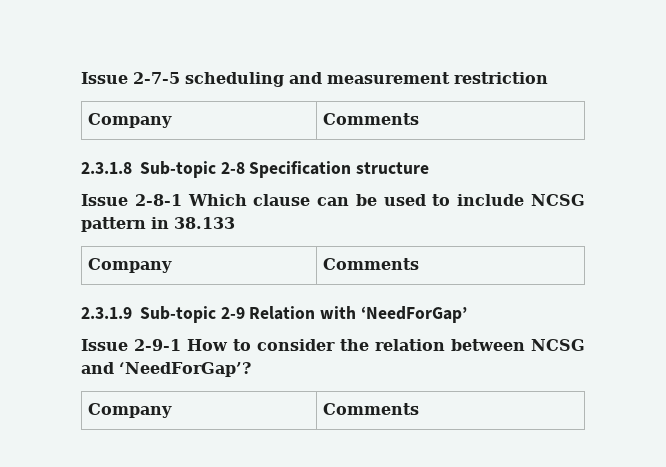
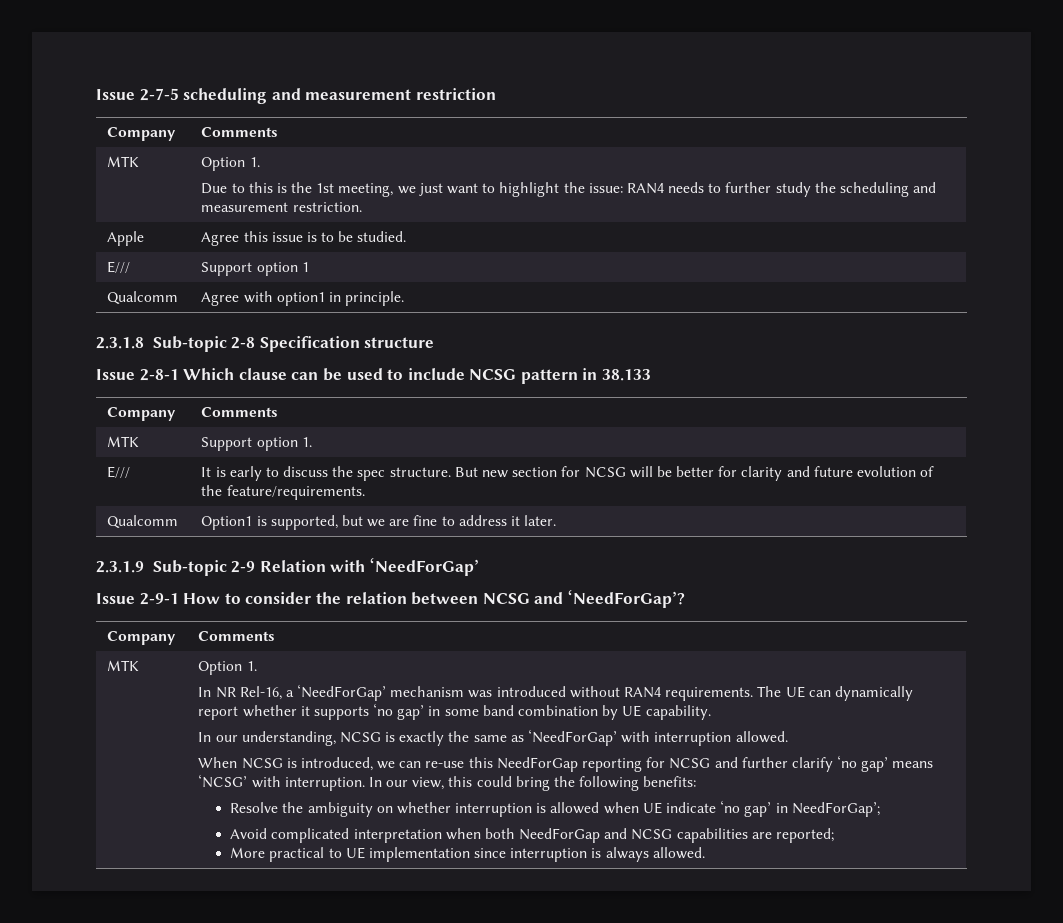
(419, 119) none -> [107,156,140,167] [201,157,260,171] [201,182,937,197] [201,202,362,212] [107,231,145,246] [201,231,407,246] [107,261,131,273] [201,262,309,276] [107,291,179,305] [201,291,405,306] // MTK | Option 1. // Due to this is the 1st meeting, we just want to highlight the issue: RAN4 needs to further study the scheduling and measurement restriction. // Apple | Agree this issue is to be studied. // E/// | Support option 1 // Qualcomm | Agree with option1 in principle.
(419, 264) none -> [107,436,140,447] [201,437,312,451] [107,466,131,478] [201,466,935,481] [201,485,365,500] [107,515,179,529] [201,515,557,530] // MTK | Support option 1. // E/// | It is early to discuss the spec structure. But new section for NCSG will be better for clarity and future evolution of the feature/requirements. // Qualcomm | Option1 is supported, but we are fine to address it later.
(419, 409) none -> [107,660,140,671] [198,661,257,675] [198,684,913,701] [198,703,711,720] [198,729,788,746] [198,755,934,772] [198,774,697,791] [230,800,880,817] [230,828,834,843] [230,847,705,862] // MTK | Option 1. // In NR Rel-16, a ‘NeedForGap’ mechanism was introduced without RAN4 requirements. The UE can dynamically report whether it supports ‘no gap’ in some band combination by UE capability. // In our understanding, NCSG is exactly the same as ‘NeedForGap’ with interruption allowed. // When NCSG is introduced, we can re-use this NeedForGap reporting for NCSG and further clarify ‘no gap’ means ‘NCSG’ with interruption. In our view, this could bring the following benefits: // Resolve the ambiguity on whether interruption is allowed when UE indicate ‘no gap’ in NeedForGap’; // Avoid complicated interpretation when both NeedForGap and NCSG capabilities are reported; // More practical to UE implementation since interruption is always allowed.

